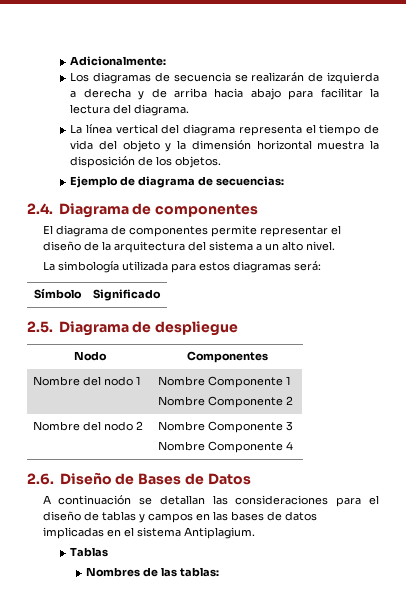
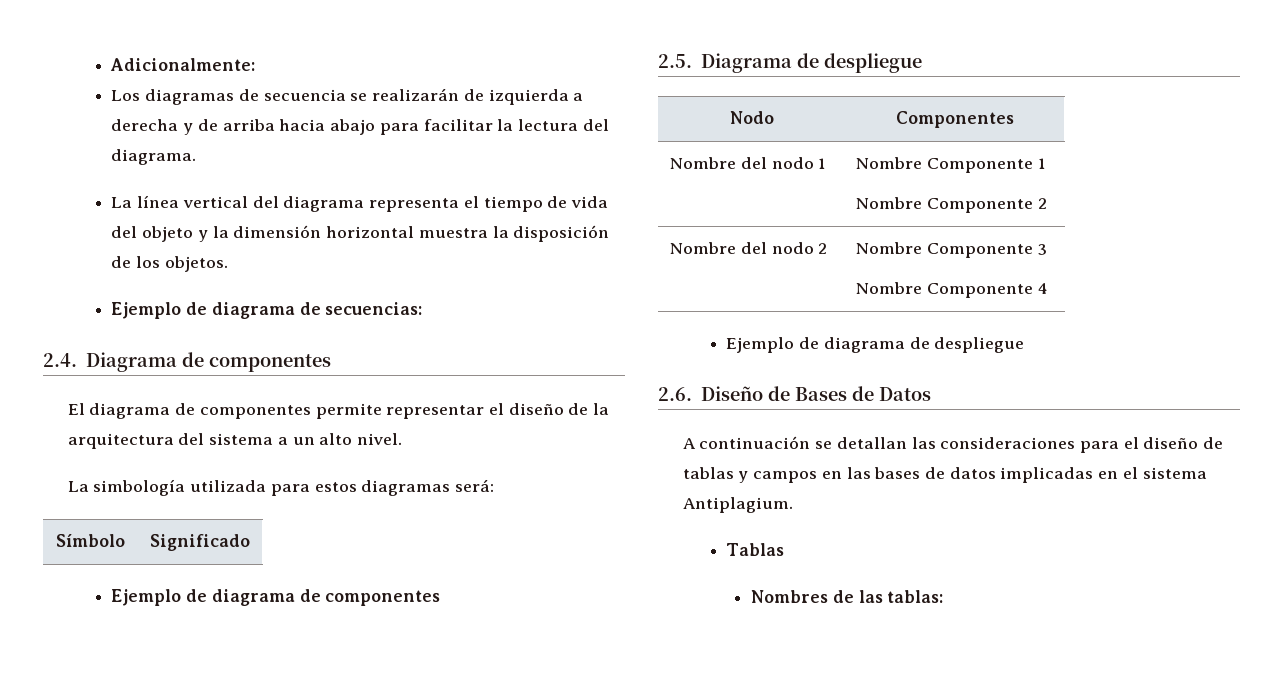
(161, 295) none -> [111,589,441,606] // Ejemplo de diagrama de componentes
(293, 445) none -> [726,337,1025,353] // Ejemplo de diagrama de despliegue

